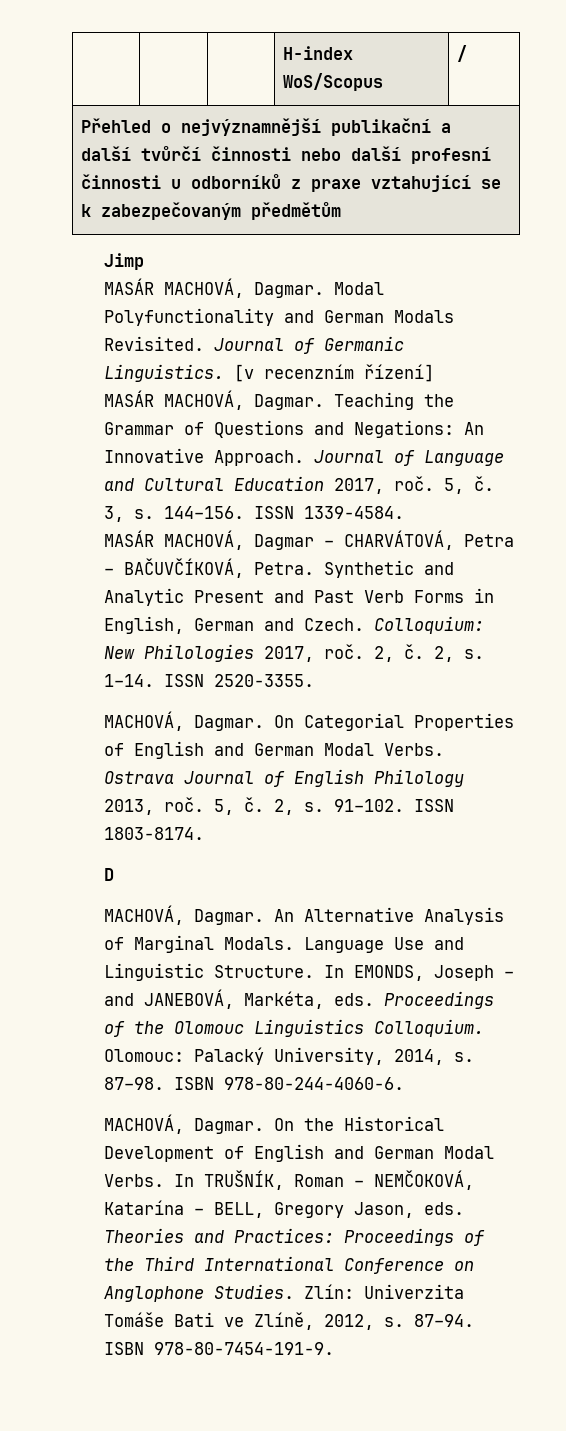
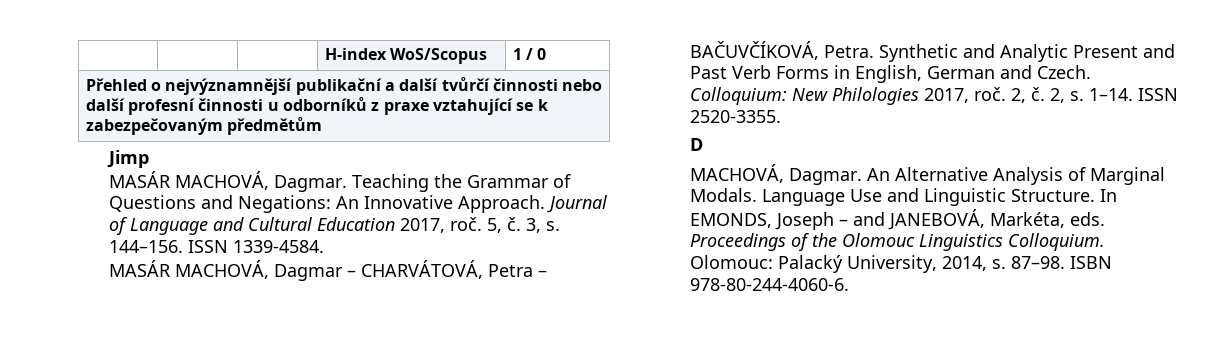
(384, 82) none -> [512,48,522,60] 1
(468, 53) none -> [537,48,547,60] 0
[104,278,385,298] [104,308,455,326] [104,336,405,354] [104,364,435,382] // MASÁR MACHOVÁ, Dagmar. Modal Polyfunctionality and German Modals Revisited. Journal of Germanic Linguistics. [v recenzním řízení] -> (150, 159) none
[104,711,515,731] [104,741,445,759] [104,769,465,787] [104,797,455,815] [104,827,205,840] // MACHOVÁ, Dagmar. On Categorial Properties of English and German Modal Verbs. Ostrava Journal of English Philology 2013, roč. 5, č. 2, s. 91–102. ISSN 1803-8174. -> (782, 116) none
[104,1114,445,1134] [104,1144,495,1162] [104,1170,475,1190] [104,1200,465,1218] [104,1228,486,1246] [104,1256,475,1274] [104,1284,465,1302] [104,1312,475,1330] [104,1342,335,1355] // MACHOVÁ, Dagmar. On the Historical Development of English and German Modal Verbs. In TRUŠNÍK, Roman – NEMČOKOVÁ, Katarína – BELL, Gregory Jason, eds. Theories and Practices: Proceedings of the Third International Conference on Anglophone Studies. Zlín: Univerzita Tomáše Bati ve Zlíně, 2012, s. 87–94. ISBN 978-80-7454-191-9. -> (850, 284) none

